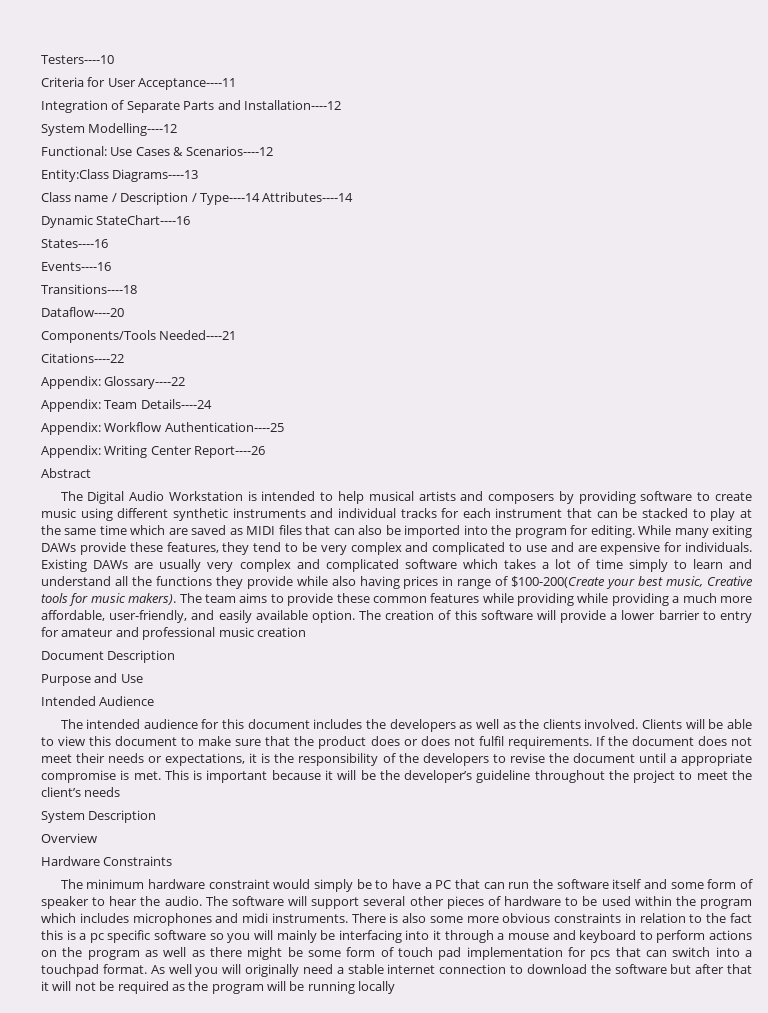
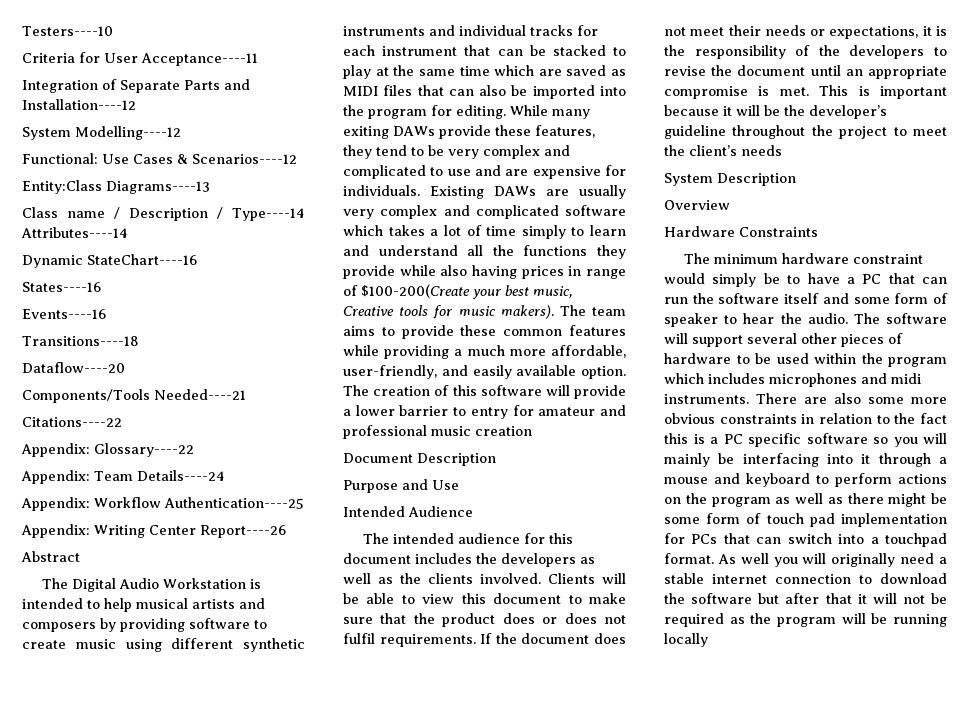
[577,593,669,606] while providing -> (450, 352) none
[669,756,677,763] a -> [845,69,863,76] an
[389,913,399,923] is -> [804,397,827,404] are
[89,933,104,943] pc -> [723,434,743,444] PC
[590,950,611,960] pcs -> [691,534,718,544] PCs

